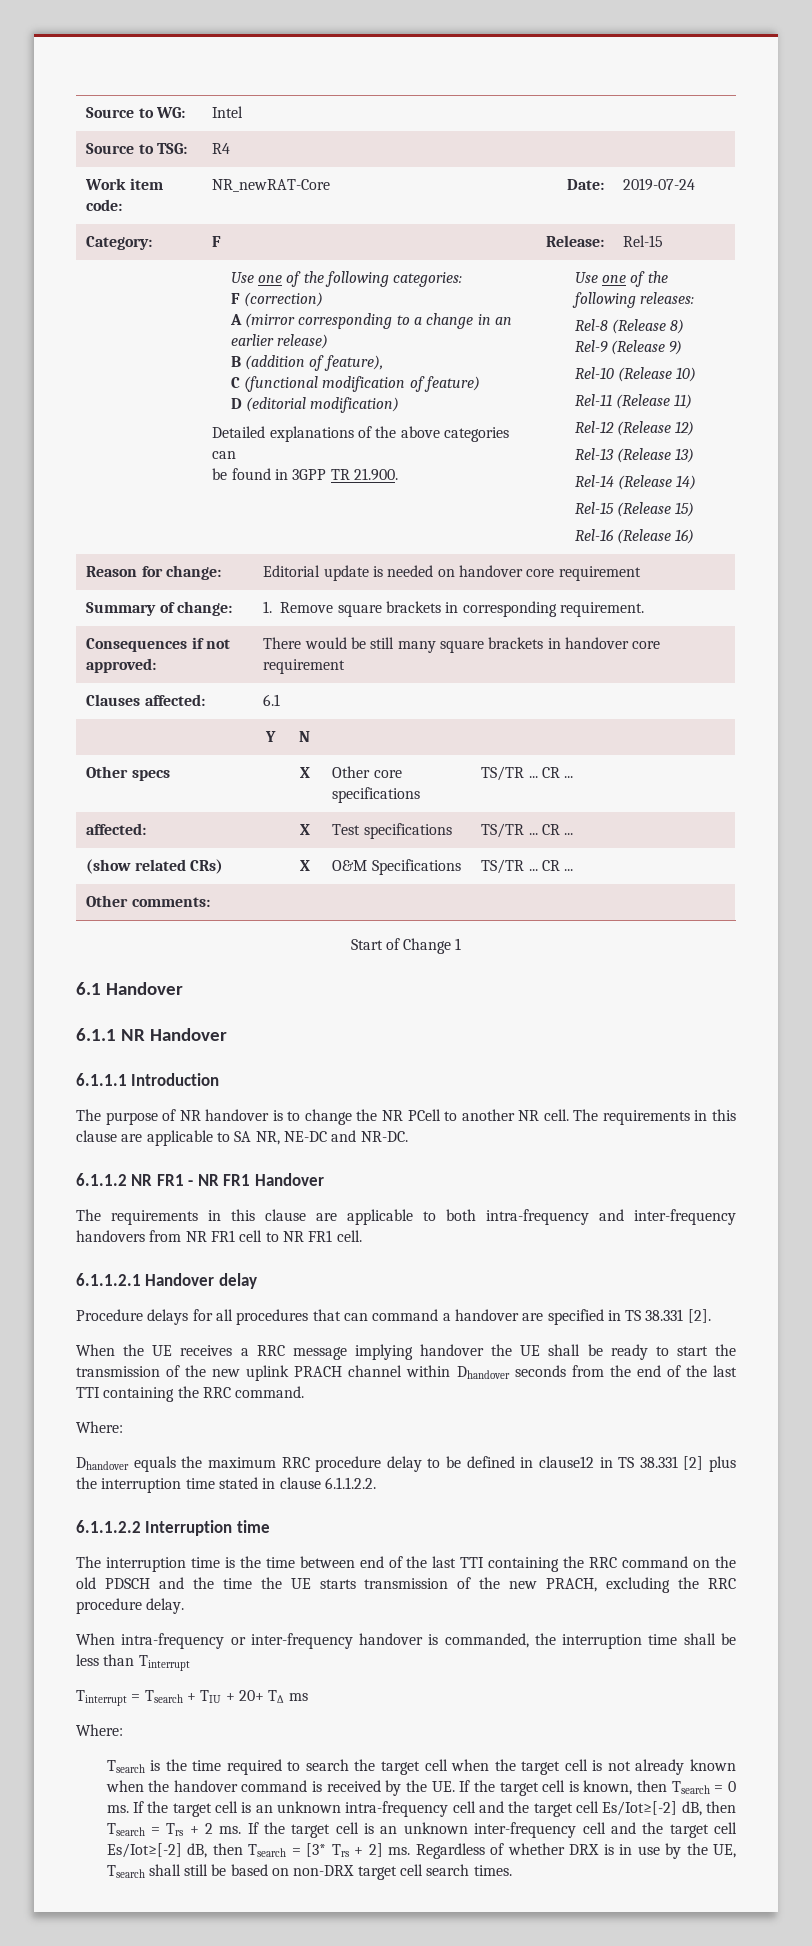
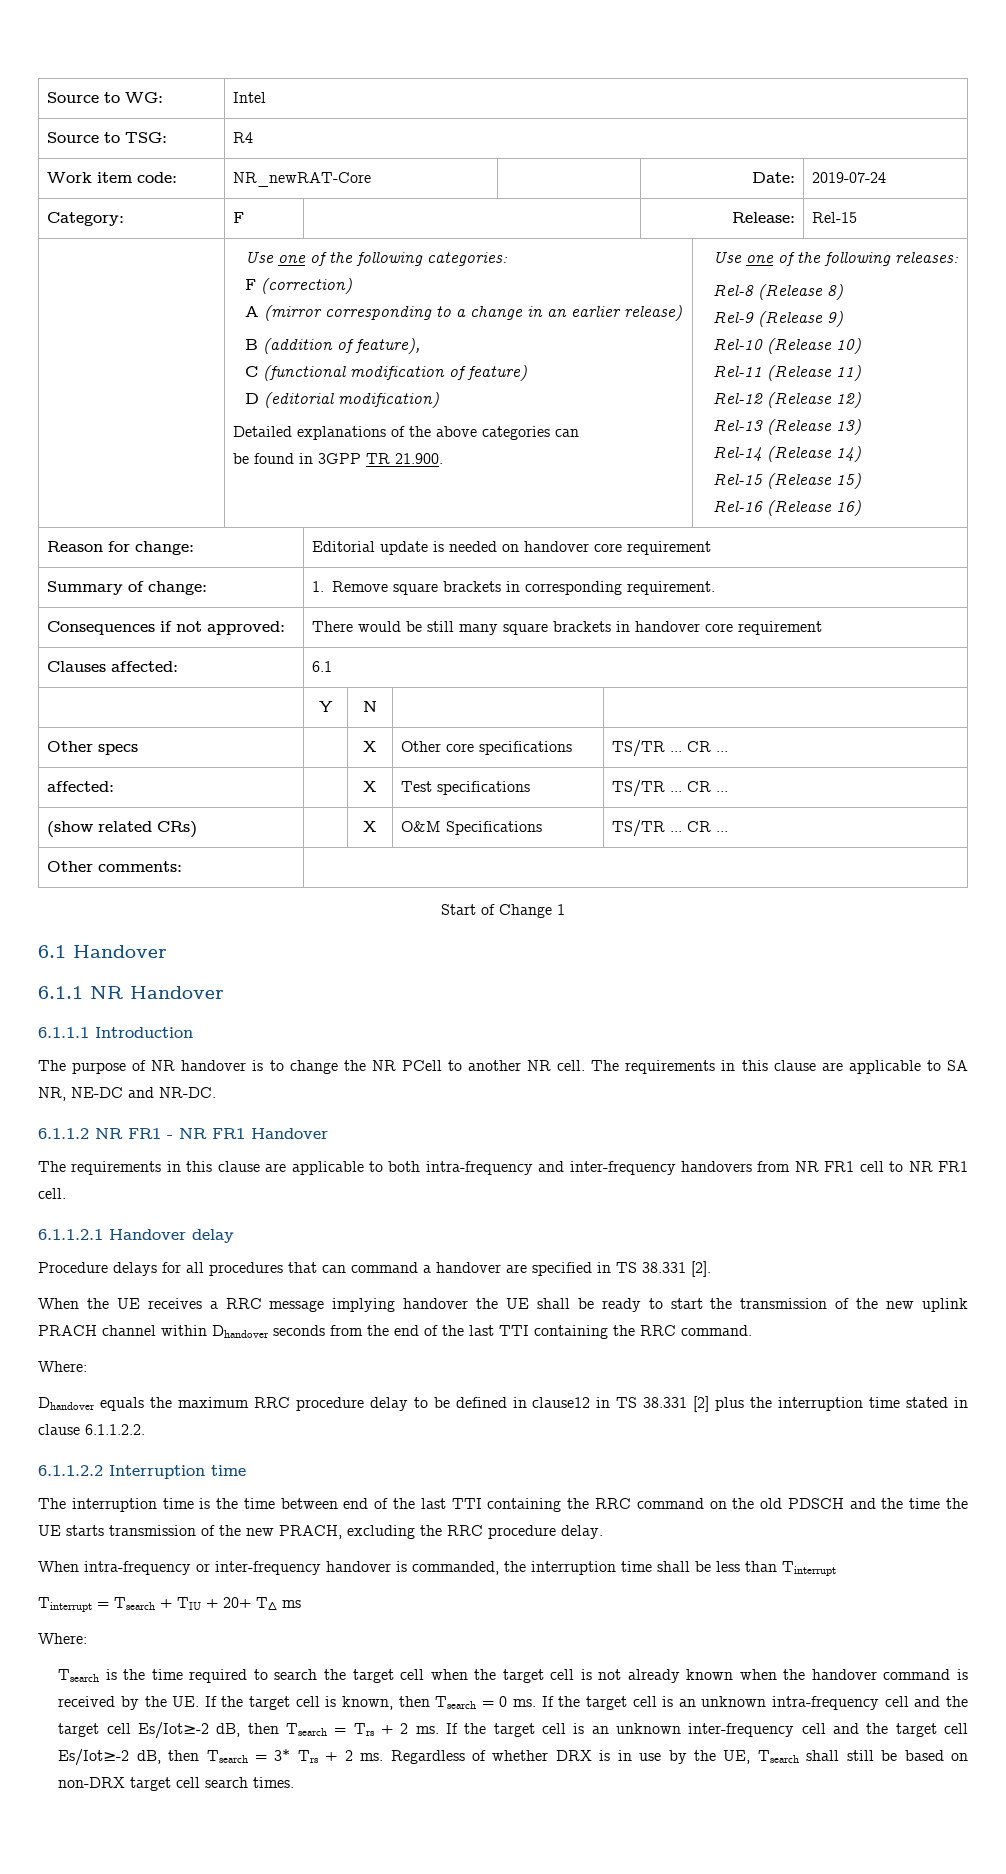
[602,1801,678,1816] Es/Iot≥[-2] -> [137,1722,209,1739] Es/Iot≥-2
[106,1843,383,1858] Es/Iot≥[-2] dB, then Tsearch = [3* Trs + 2] -> [58,1749,353,1766] Es/Iot≥-2 dB, then Tsearch = 3* Trs + 2

